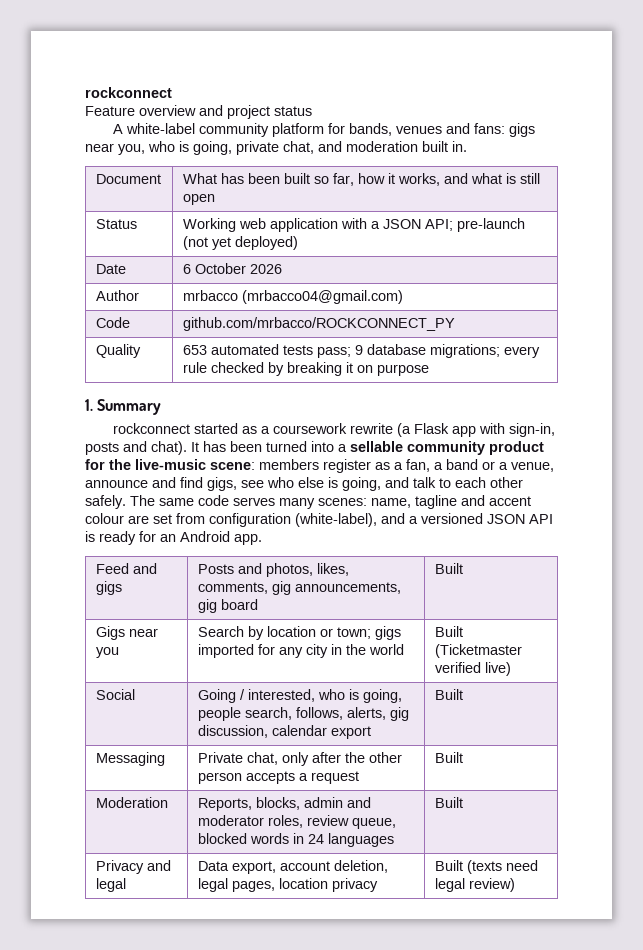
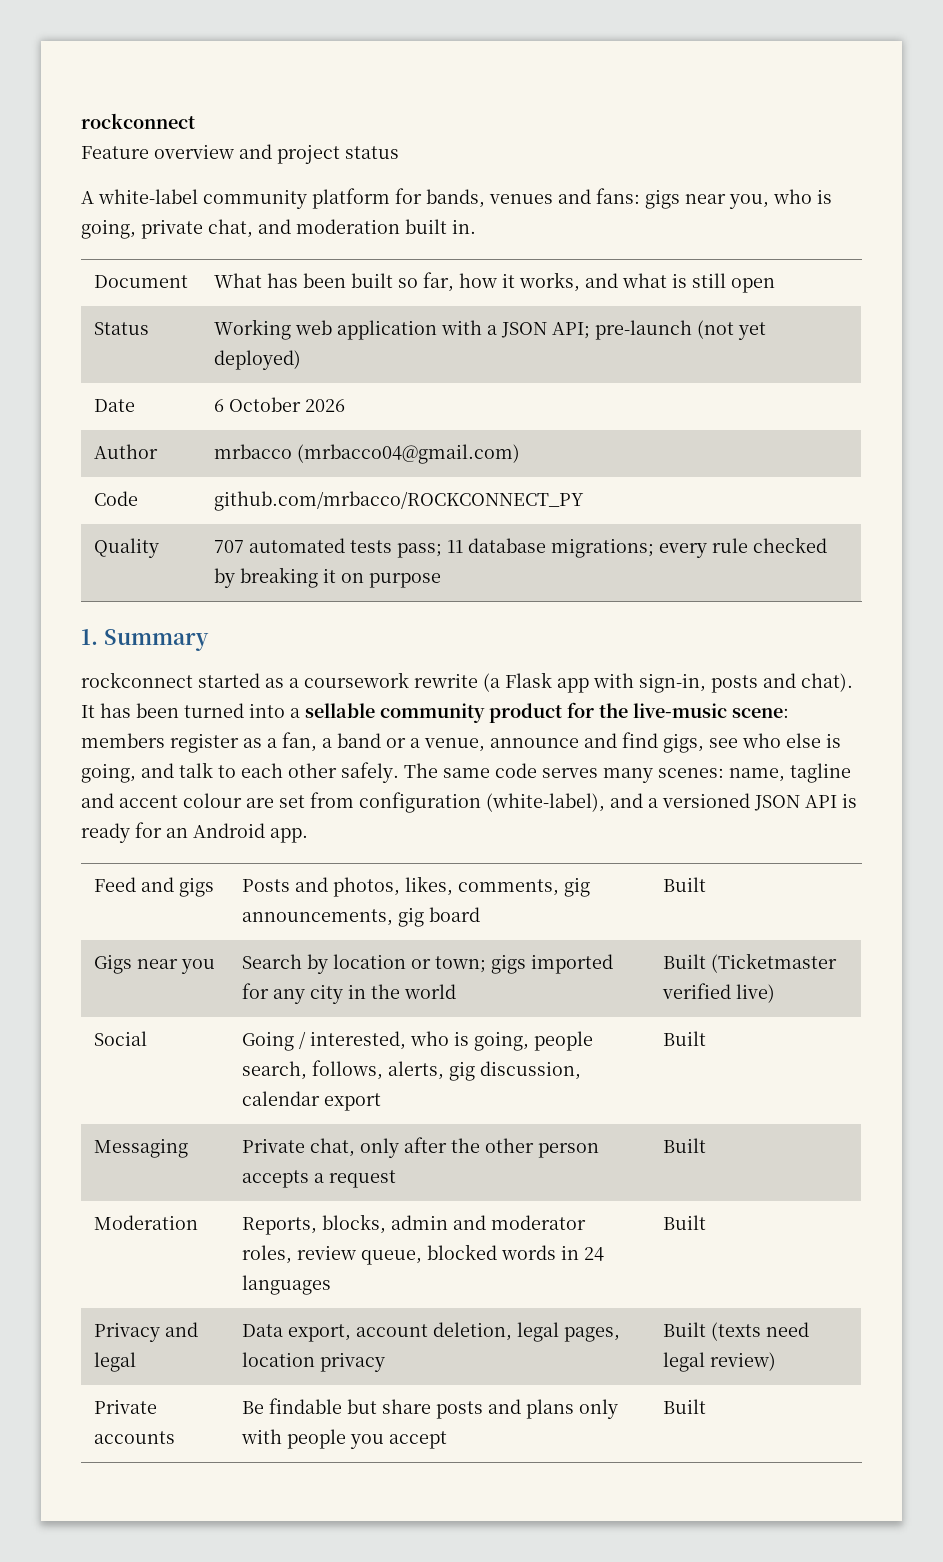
[182,345,207,355] 653 -> [213,540,244,553] 707
[354,345,363,355] 9 -> [446,540,463,553] 11
(515, 885) none -> [93,1399,157,1414] [93,1431,175,1444] [241,1398,618,1419] [240,1429,447,1449] [662,1399,706,1414] // Private accounts | Be findable but share posts and plans only with people you accept | Built

